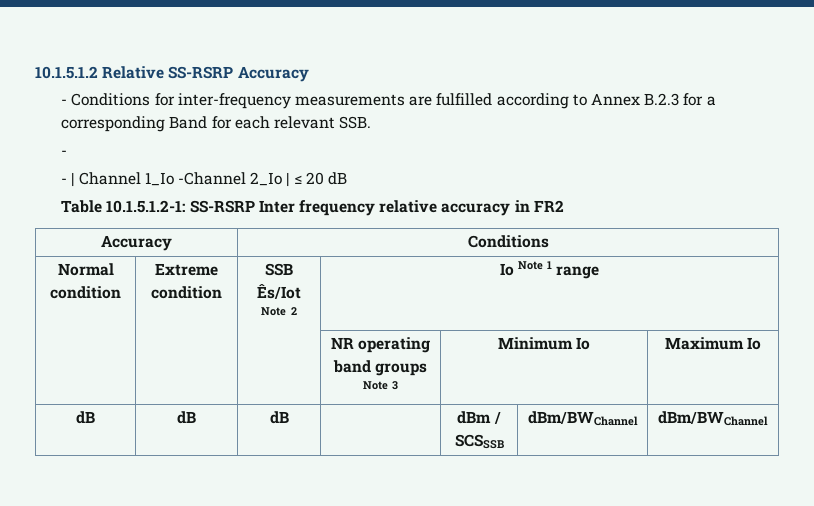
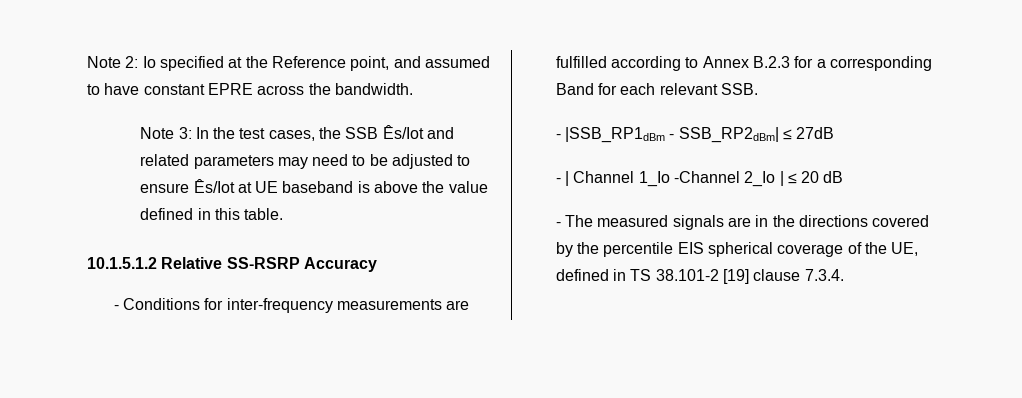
(35, 72) none -> [87,56,490,71] [87,83,413,95] [140,125,455,141] [140,154,471,169] [140,179,488,193] [140,208,284,220] Note 2: Io specified at the Reference point, and assumed to have constant EPRE across the bandwidth. // Note 3: In the test cases, the SSB Ês/Iot and related parameters may need to be adjusted to ensure Ês/Iot at UE baseband is above the value defined in this table. //
(68, 153) none -> [564,127,835,143] |SSB_RP1dBm - SSB_RP2dBm| ≤ 27dB
[61,200,564,216] [101,235,172,251] [467,235,549,248] [57,263,114,276] [50,286,121,299] [155,263,218,276] [151,286,222,299] [265,263,293,276] [257,284,301,299] [261,307,297,316] [499,261,600,279] [330,337,431,353] [332,360,428,376] [362,381,399,390] [497,337,591,350] [664,337,762,350] [76,411,95,424] [177,411,196,424] [269,411,289,424] [457,411,501,424] [454,434,504,449] [527,411,638,426] [658,411,768,426] Table 10.1.5.1.2-1: SS-RSRP Inter frequency relative accuracy in FR2 // Accuracy | Conditions // Normal condition | Extreme condition | SSB Ês/Iot Note 2 | Io Note 1 range // | | | NR operating band groups Note 3 | Minimum Io | Maximum Io // dB | dB | dB | | dBm / SCSSSB | dBm/BWChannel | dBm/BWChannel -> [555,215,930,230] [555,242,919,257] [555,269,844,284] - The measured signals are in the directions covered by the percentile EIS spherical coverage of the UE, defined in TS 38.101-2 [19] clause 7.3.4.

